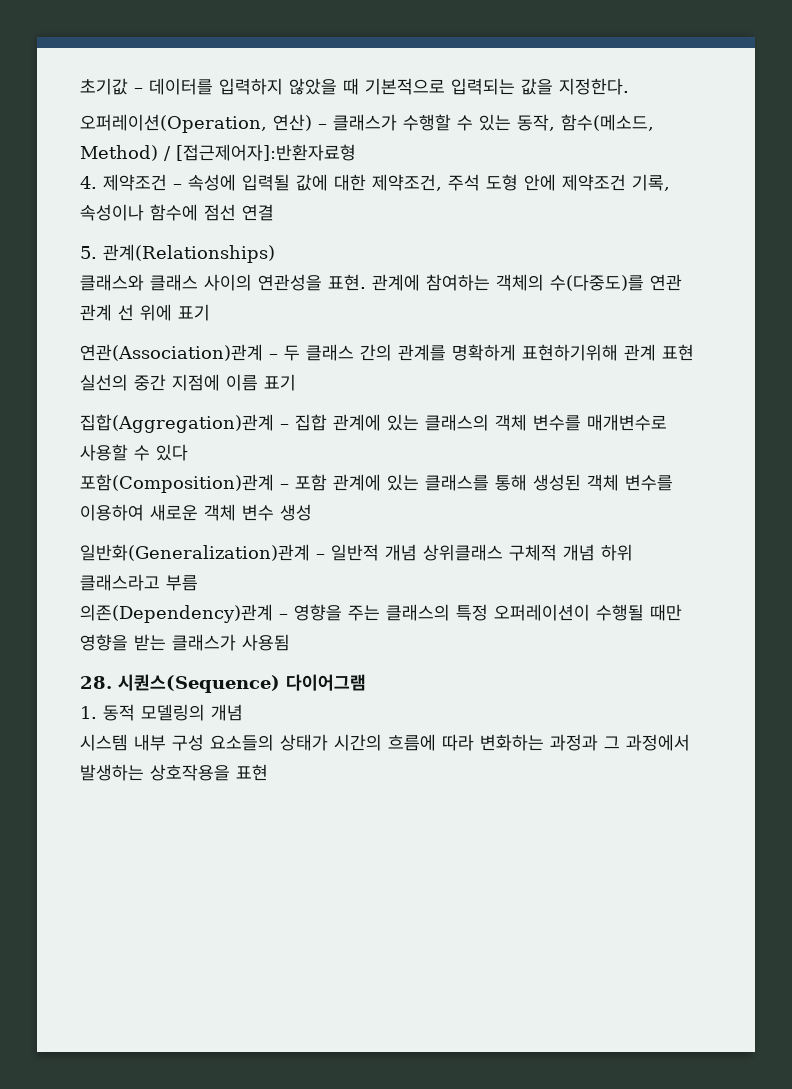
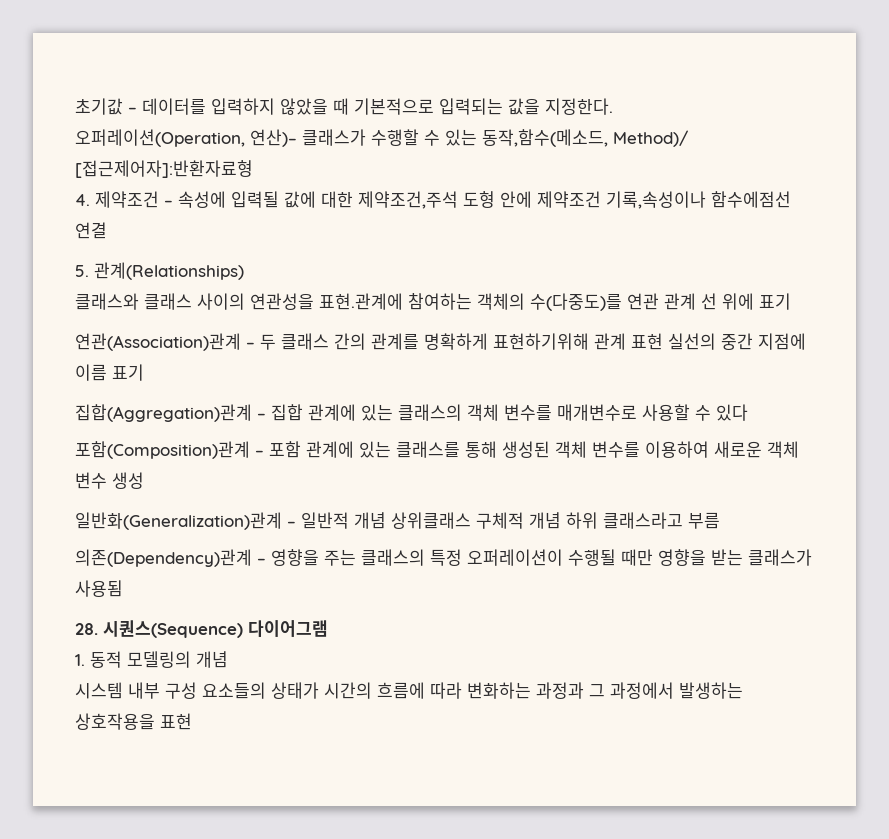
[273,114,327,131] 연산) – -> [250,129,297,147] 연산)–
[517,114,654,131] [80,145,171,161] 동작, 함수(메소드, Method) / -> [482,129,688,147] 동작,함수(메소드, Method)/
[372,174,480,191] 제약조건, 주석 -> [358,191,458,209] 제약조건,주석
[632,174,670,191] [80,204,236,221] 기록, 속성이나 함수에 점선 -> [606,191,791,209] 기록,속성이나 함수에점선
[328,274,420,291] 표현. 관계에 -> [319,293,403,310] 표현.관계에

